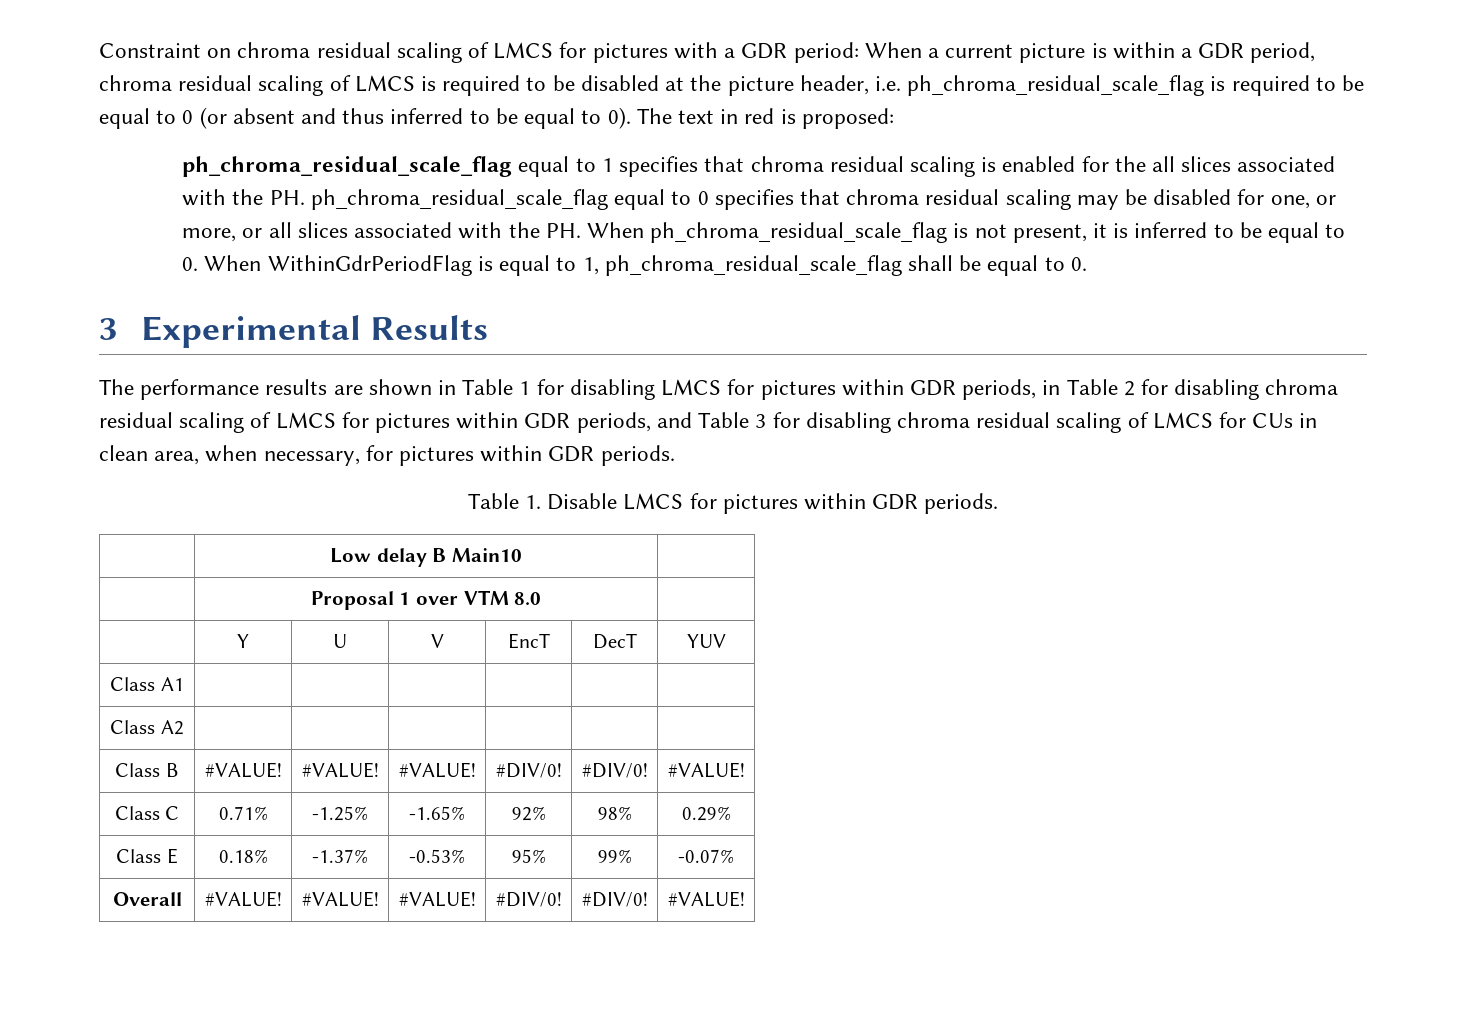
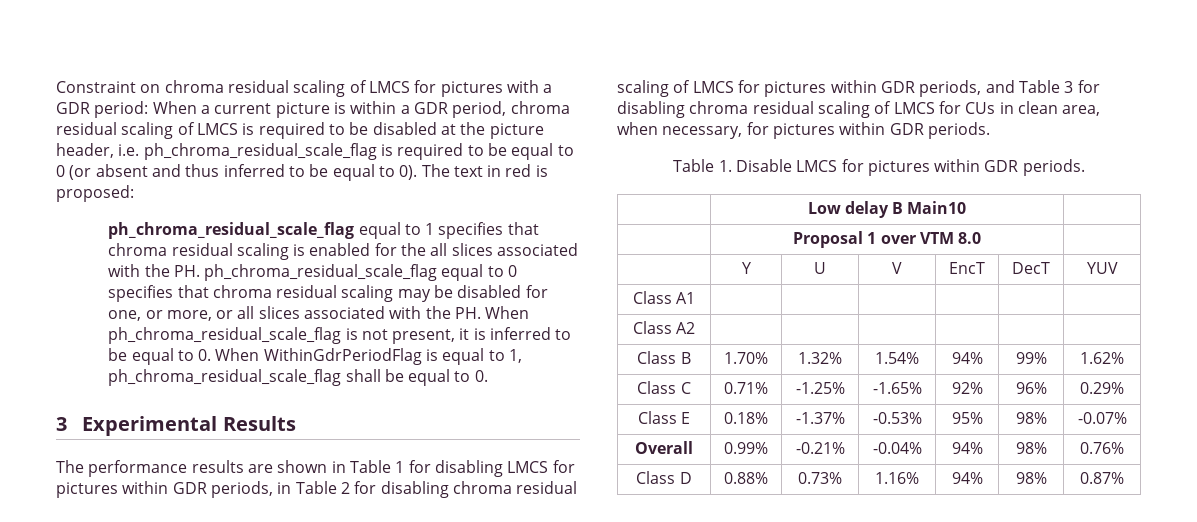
[204,762,282,778] [301,762,379,778] [398,762,476,778] [495,763,562,778] [581,763,648,778] [667,762,745,778] #VALUE! | #VALUE! | #VALUE! | #DIV/0! | #DIV/0! | #VALUE! -> [724,352,768,364] [798,352,842,364] [875,352,919,364] [951,352,983,364] [1015,352,1047,364] [1080,352,1124,364] 1.70% | 1.32% | 1.54% | 94% | 99% | 1.62%
[597,806,632,820] 98% -> [1015,382,1047,394] 96%
[597,849,632,863] 99% -> [1015,412,1047,424] 98%
[204,891,282,907] [301,891,379,907] [398,891,476,907] [495,892,562,907] [581,892,648,907] [667,891,745,907] #VALUE! | #VALUE! | #VALUE! | #DIV/0! | #DIV/0! | #VALUE! -> [724,442,768,454] [795,442,845,454] [872,442,922,454] [951,442,983,454] [1015,442,1047,454] [1080,442,1124,454] [636,471,692,484] [724,472,768,484] [798,472,842,484] [875,472,919,484] [951,472,983,484] [1015,472,1047,484] [1080,472,1124,484] 0.99% | -0.21% | -0.04% | 94% | 98% | 0.76% // Class D | 0.88% | 0.73% | 1.16% | 94% | 98% | 0.87%

